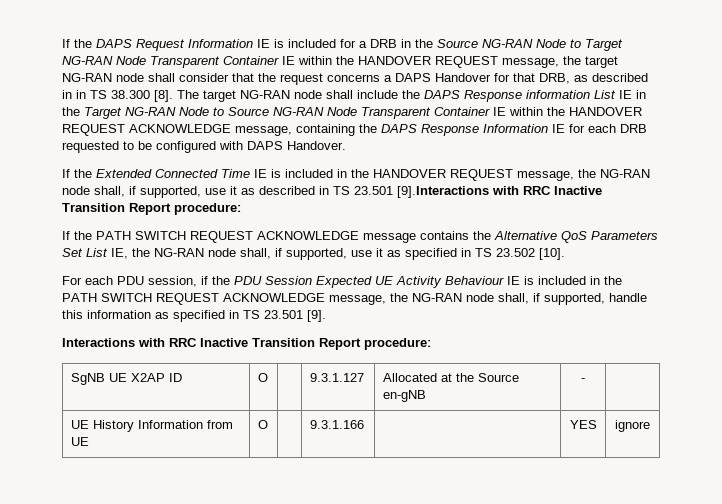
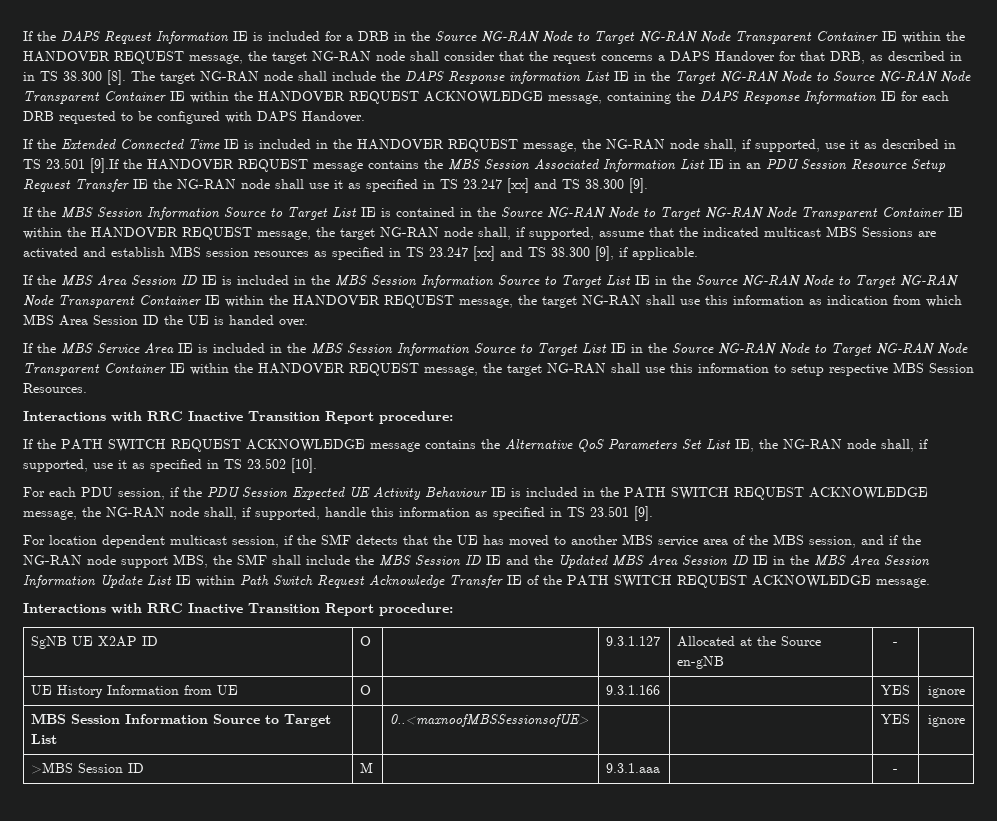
[397,186,489,198] [9].Interactions -> [90,158,946,173] [23,178,648,193] [23,207,963,220] [23,226,936,240] [23,246,698,261] [23,275,958,288] [23,295,962,308] [23,314,308,327] [23,343,968,356] [23,362,974,376] [23,383,87,393] [23,411,106,421] [9].If the HANDOVER REQUEST message contains the MBS Session Associated Information List IE in an PDU Session Resource Setup Request Transfer IE the NG-RAN node shall use it as specified in TS 23.247 [xx] and TS 38.300 [9]. // If the MBS Session Information Source to Target List IE is contained in the Source NG-RAN Node to Target NG-RAN Node Transparent Container IE within the HANDOVER REQUEST message, the target NG-RAN node shall, if supported, assume that the indicated multicast MBS Sessions are activated and establish MBS session resources as specified in TS 23.247 [xx] and TS 38.300 [9], if applicable. // If the MBS Area Session ID IE is included in the MBS Session Information Source to Target List IE in the Source NG-RAN Node to Target NG-RAN Node Transparent Container IE within the HANDOVER REQUEST message, the target NG-RAN shall use this information as indication from which MBS Area Session ID the UE is handed over. // If the MBS Service Area IE is included in the MBS Session Information Source to Target List IE in the Source NG-RAN Node to Target NG-RAN Node Transparent Container IE within the HANDOVER REQUEST message, the target NG-RAN shall use this information to setup respective MBS Session Resources. // Interactions
(326, 316) none -> [23,534,921,548] [23,554,930,568] [23,575,930,588] // For location dependent multicast session, if the SMF detects that the UE has moved to another MBS service area of the MBS session, and if the NG-RAN node support MBS, the SMF shall include the MBS Session ID IE and the Updated MBS Area Session ID IE in the MBS Area Session Information Update List IE within Path Switch Request Acknowledge Transfer IE of the PATH SWITCH REQUEST ACKNOWLEDGE message.
(650, 426) none -> [31,713,332,727] [31,734,58,744] [390,714,590,727] [881,714,910,724] [927,715,965,727] [31,762,145,774] [360,762,374,773] [606,763,661,773] [893,769,898,773] // MBS Session Information Source to Target List | | 0..<maxnoofMBSSessionsofUE> | | | YES | ignore // >MBS Session ID | M | | 9.3.1.aaa | | - |

